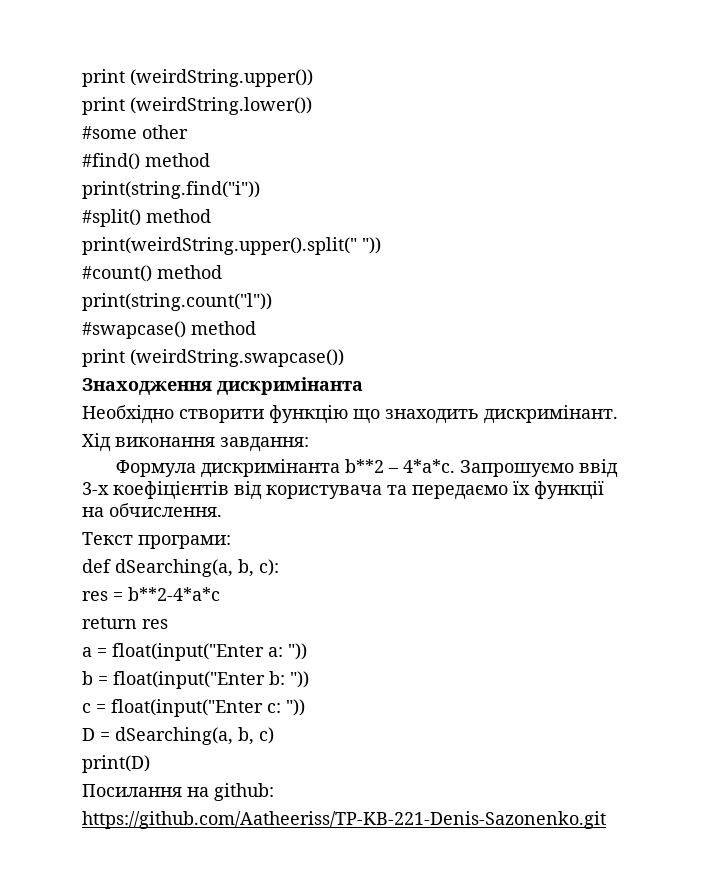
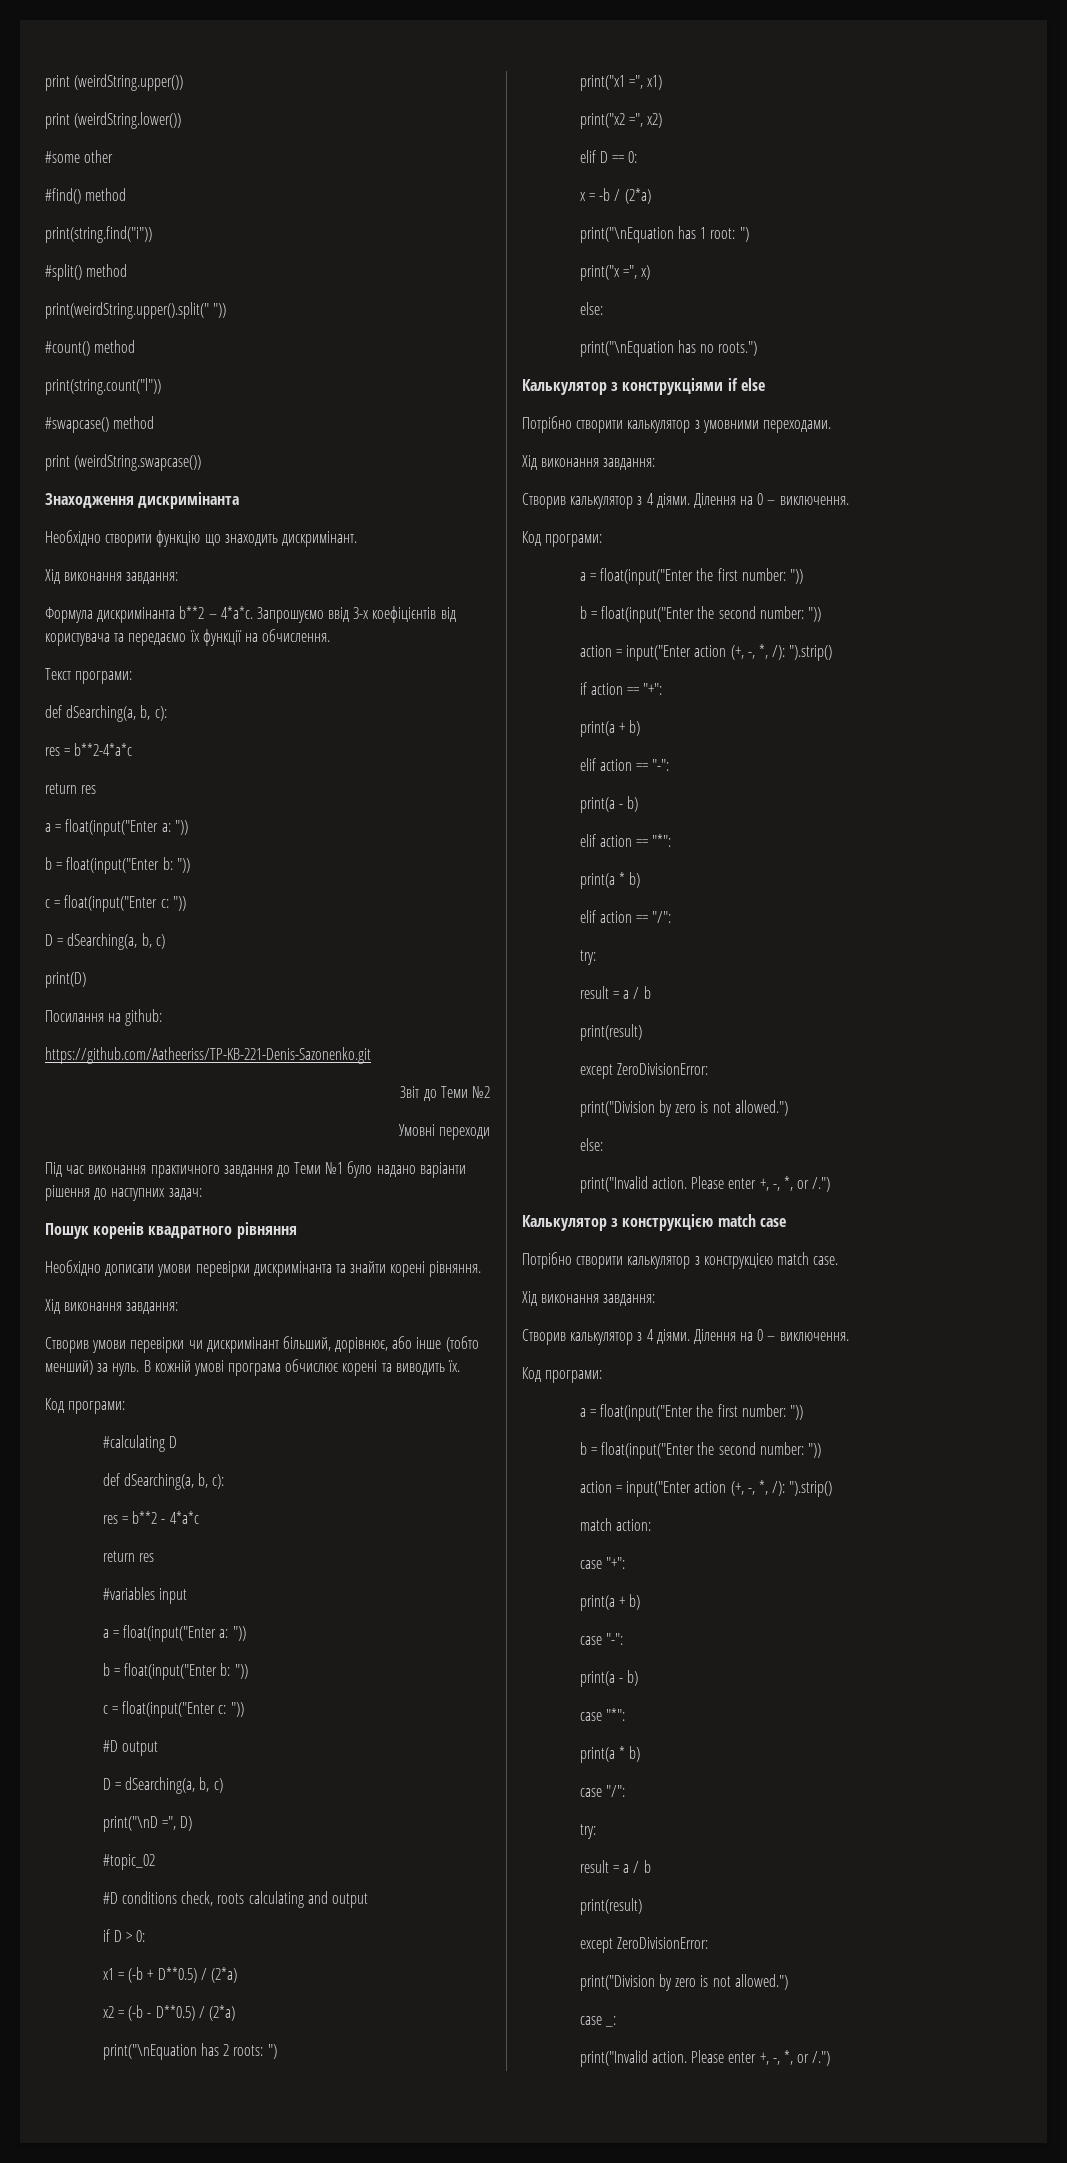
(606, 820) none -> [400,1086,490,1101] [398,1124,490,1140] [45,1161,466,1178] [45,1185,202,1201] [45,1222,297,1239] [45,1260,482,1277] [45,1299,179,1314] [45,1336,479,1353] [45,1359,461,1376] [45,1398,126,1414] [102,1435,178,1452] [102,1473,225,1490] [102,1511,199,1524] [102,1551,155,1562] [102,1587,188,1604] [102,1625,246,1642] [102,1663,248,1680] [102,1701,244,1718] [102,1740,159,1756] [102,1777,223,1794] [102,1816,193,1832] [102,1854,155,1870] [102,1891,368,1908] [102,1929,146,1942] [102,1967,237,1983] [102,2005,235,2021] [102,2043,277,2060] [579,75,663,91] [579,113,663,129] [579,150,638,163] [579,188,651,204] [579,226,749,243] [579,265,651,281] [579,302,603,315] [579,340,758,357] [522,378,765,395] [522,416,831,433] [522,455,656,470] [522,493,849,509] [522,531,603,547] [579,568,803,585] [579,606,821,623] [579,644,833,661] [579,682,663,695] [579,720,641,737] [579,758,670,771] [579,796,639,813] [579,834,672,847] [579,872,641,889] [579,910,672,923] [579,950,596,965] [579,986,651,999] [579,1024,642,1041] [579,1063,709,1079] [579,1100,788,1117] [579,1138,603,1151] [579,1176,831,1193] [522,1214,786,1231] [522,1252,839,1269] [522,1291,656,1306] [522,1329,849,1345] [522,1367,603,1383] [579,1404,803,1421] [579,1442,821,1459] [579,1480,833,1497] [579,1518,652,1531] [579,1557,626,1569] [579,1594,641,1611] [579,1633,624,1645] [579,1670,639,1687] [579,1708,626,1721] [579,1746,641,1763] [579,1785,626,1797] [579,1824,596,1839] [579,1860,651,1873] [579,1898,642,1915] [579,1937,709,1953] [579,1974,788,1991] [579,2016,617,2027] [579,2050,831,2067] // Звіт до Теми №2 // Умовні переходи // Під час виконання практичного завдання до Теми №1 було надано варіанти рішення до наступних задач: // Пошук коренів квадратного рівняння // Необхідно дописати умови перевірки дискримінанта та знайти корені рівняння. // Хід виконання завдання: // Створив умови перевірки чи дискримінант більший, дорівнює, або інше (тобто менший) за нуль. В кожній умові програма обчислює корені та виводить їх. // Код програми: // #calculating D // def dSearching(a, b, c): // res = b**2 - 4*a*c // return res // #variables input // a = float(input("Enter a: ")) // b = float(input("Enter b: ")) // c = float(input("Enter c: ")) // #D output // D = dSearching(a, b, c) // print("\nD =", D) // #topic_02 // #D conditions check, roots calculating and output // if D > 0: // x1 = (-b + D**0.5) / (2*a) // x2 = (-b - D**0.5) / (2*a) // print("\nEquation has 2 roots: ") // print("x1 =", x1) // print("x2 =", x2) // elif D == 0: // x = -b / (2*a) // print("\nEquation has 1 root: ") // print("x =", x) // else: // print("\nEquation has no roots.") // Калькулятор з конструкціями if else // Потрібно створити калькулятор з умовними переходами. // Хід виконання завдання: // Створив калькулятор з 4 діями. Ділення на 0 – виключення. // Код програми: // a = float(input("Enter the first number: ")) // b = float(input("Enter the second number: ")) // action = input("Enter action (+, -, *, /): ").strip() // if action == "+": // print(a + b) // elif action == "-": // print(a - b) // elif action == "*": // print(a * b) // elif action == "/": // try: // result = a / b // print(result) // except ZeroDivisionError: // print("Division by zero is not allowed.") // else: // print("Invalid action. Please enter +, -, *, or /.") // Калькулятор з конструкцією match case // Потрібно створити калькулятор з конструкцією match case. // Хід виконання завдання: // Створив калькулятор з 4 діями. Ділення на 0 – виключення. // Код програми: // a = float(input("Enter the first number: ")) // b = float(input("Enter the second number: ")) // action = input("Enter action (+, -, *, /): ").strip() // match action: // case "+": // print(a + b) // case "-": // print(a - b) // case "*": // print(a * b) // case "/": // try: // result = a / b // print(result) // except ZeroDivisionError: // print("Division by zero is not allowed.") // case _: // print("Invalid action. Please enter +, -, *, or /.")

